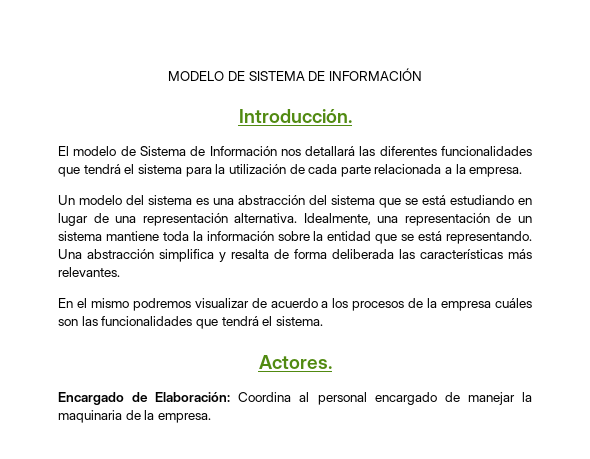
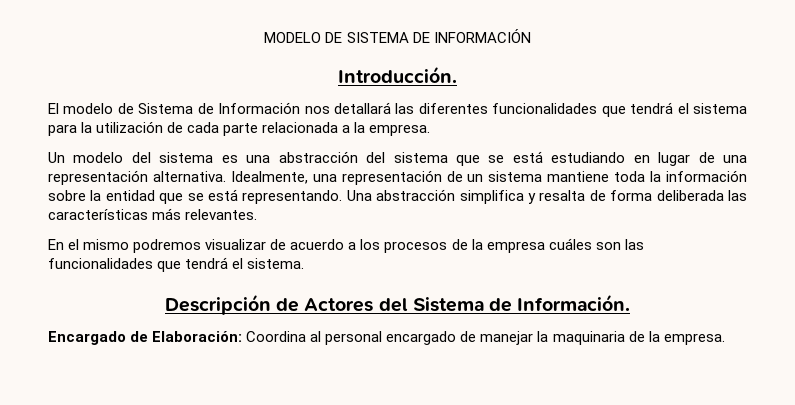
[258,355,332,369] Actores. -> [164,294,631,315] Descripción de Actores del Sistema de Información.

